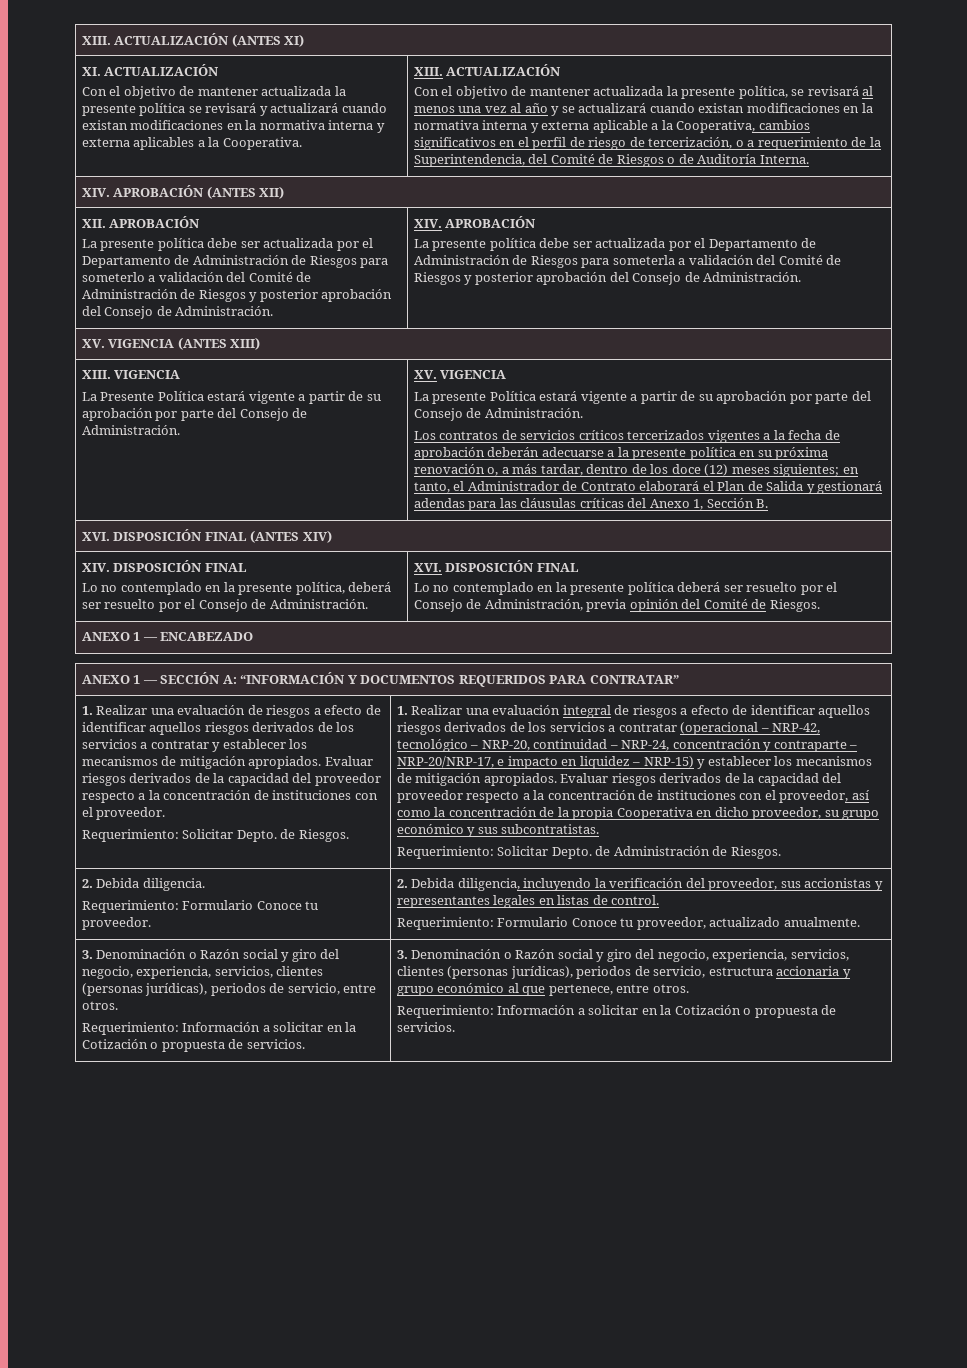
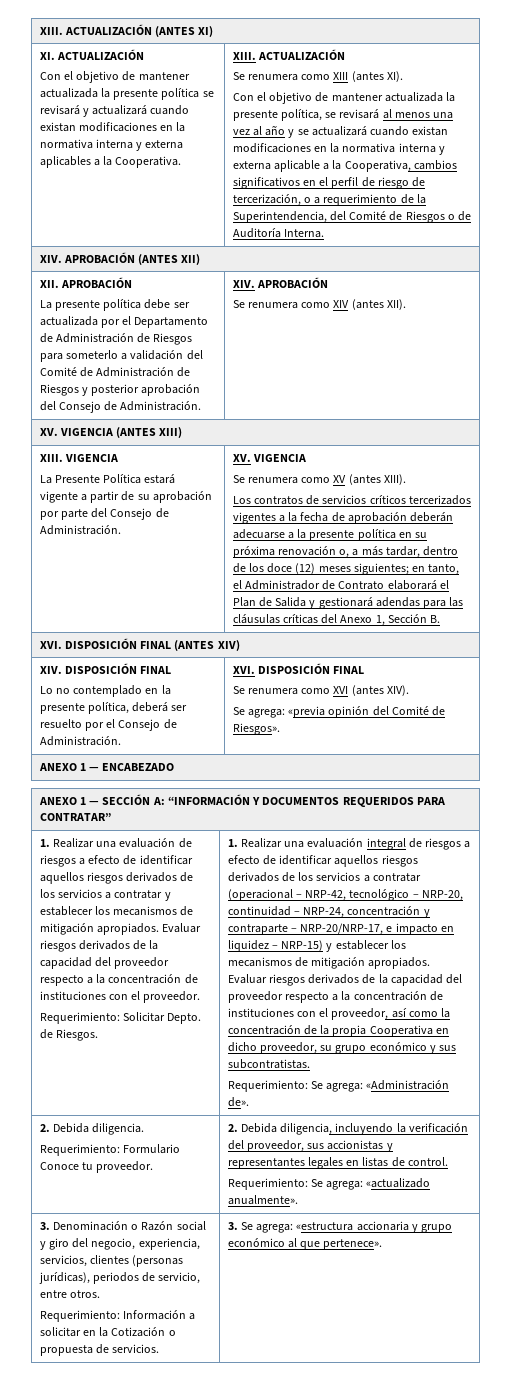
(562, 70) none -> [232,71,403,82] // Se renumera como XIII (antes XI).
[413,238,817,251] [413,255,842,268] [413,272,802,285] La presente política debe ser actualizada por el Departamento de Administración de Riesgos para someterla a validación del Comité de Riesgos y posterior aprobación del Consejo de Administración. -> [232,299,406,310] Se renumera como XIV (antes XII).
[413,391,871,404] [413,408,583,421] La presente Política estará vigente a partir de su aprobación por parte del Consejo de Administración. -> [232,474,406,485] Se renumera como XV (antes XIII).
[413,582,838,595] [413,599,627,612] Lo no contemplado en la presente política deberá ser resuelto por el Consejo de Administración, previa -> [232,685,409,696] [232,706,326,718] Se renumera como XVI (antes XIV). // Se agrega: «previa
[769,599,820,612] Riesgos. -> [232,723,280,735] Riesgos».
[497,846,781,859] Solicitar Depto. de Administración de Riesgos. -> [310,1080,450,1092] [227,1097,249,1107] Se agrega: «Administración de».
[497,917,860,930] Formulario Conoce tu proveedor, actualizado anualmente. -> [310,1178,431,1190] [227,1195,298,1205] Se agrega: «actualizado anualmente».
[411,949,849,962] [396,966,773,979] Denominación o Razón social y giro del negocio, experiencia, servicios, clientes (personas jurídicas), periodos de servicio, estructura -> [240,1222,354,1233] Se agrega: «estructura
[548,984,689,996] [396,1005,837,1018] [396,1022,455,1032] pertenece, entre otros. // Requerimiento: Información a solicitar en la Cotización o propuesta de servicios. -> [323,1239,383,1250] pertenece».

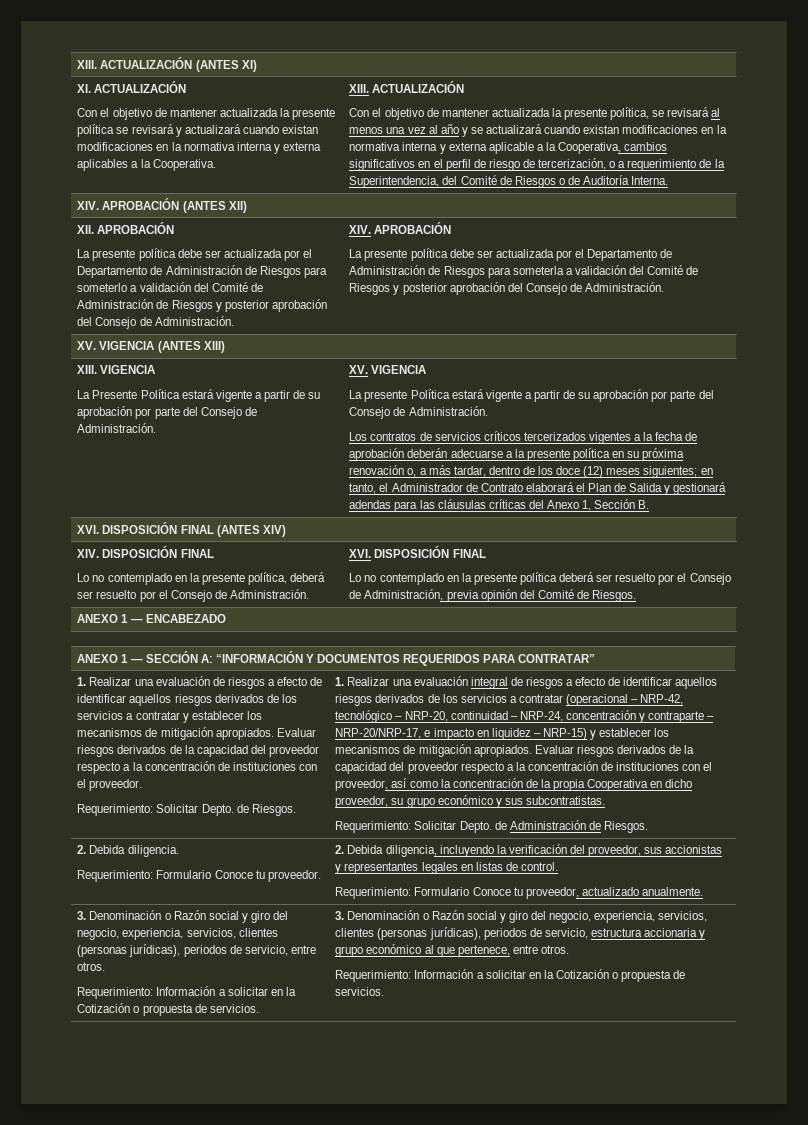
[232,71,403,82] // Se renumera como XIII (antes XI). -> (465, 87) none
[232,299,406,310] Se renumera como XIV (antes XII). -> [349,248,673,261] [349,265,699,278] [349,282,665,295] La presente política debe ser actualizada por el Departamento de Administración de Riesgos para someterla a validación del Comité de Riesgos y posterior aprobación del Consejo de Administración.
[232,474,406,485] Se renumera como XV (antes XIII). -> [349,389,714,402] [349,406,488,419] La presente Política estará vigente a partir de su aprobación por parte del Consejo de Administración.
[232,685,409,696] [232,706,326,718] Se renumera como XVI (antes XIV). // Se agrega: «previa -> [349,572,731,585] [349,589,479,602] Lo no contemplado en la presente política deberá ser resuelto por el Consejo de Administración, previa
[232,723,280,735] Riesgos». -> [592,590,637,602] Riesgos.
[310,1080,450,1092] [227,1097,249,1107] Se agrega: «Administración de». -> [414,820,648,833] Solicitar Depto. de Administración de Riesgos.
[310,1178,431,1190] [227,1195,298,1205] Se agrega: «actualizado anualmente». -> [414,887,703,899] Formulario Conoce tu proveedor, actualizado anualmente.
[240,1222,354,1233] Se agrega: «estructura -> [347,910,708,923] [335,927,642,940] Denominación o Razón social y giro del negocio, experiencia, servicios, clientes (personas jurídicas), periodos de servicio, estructura
[323,1239,383,1250] pertenece». -> [457,945,569,957] [335,969,686,982] [335,987,385,996] pertenece, entre otros. // Requerimiento: Información a solicitar en la Cotización o propuesta de servicios.

